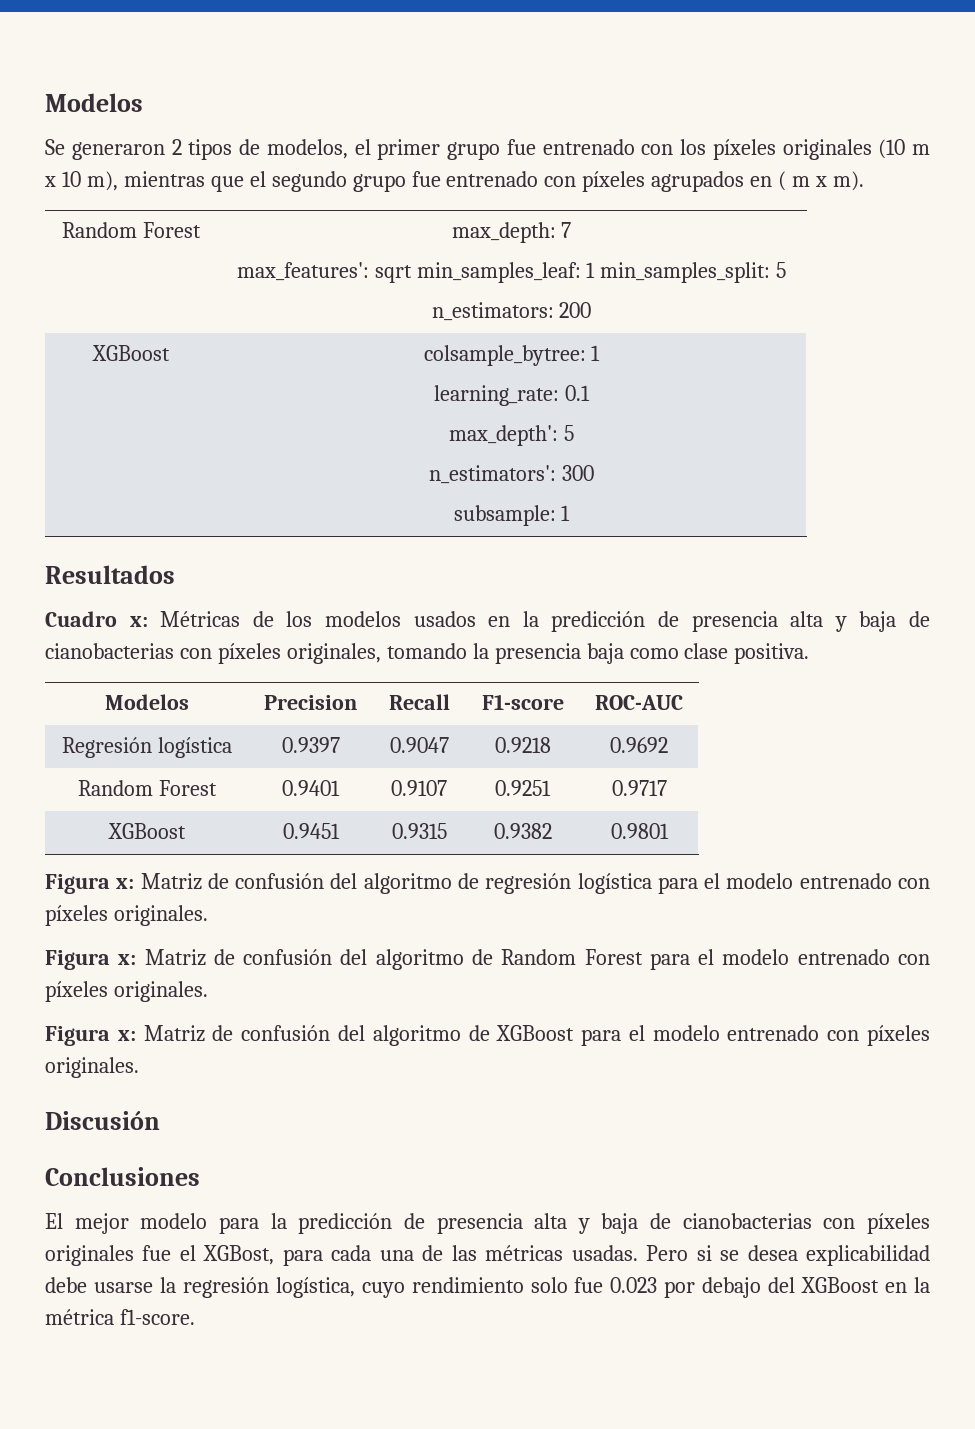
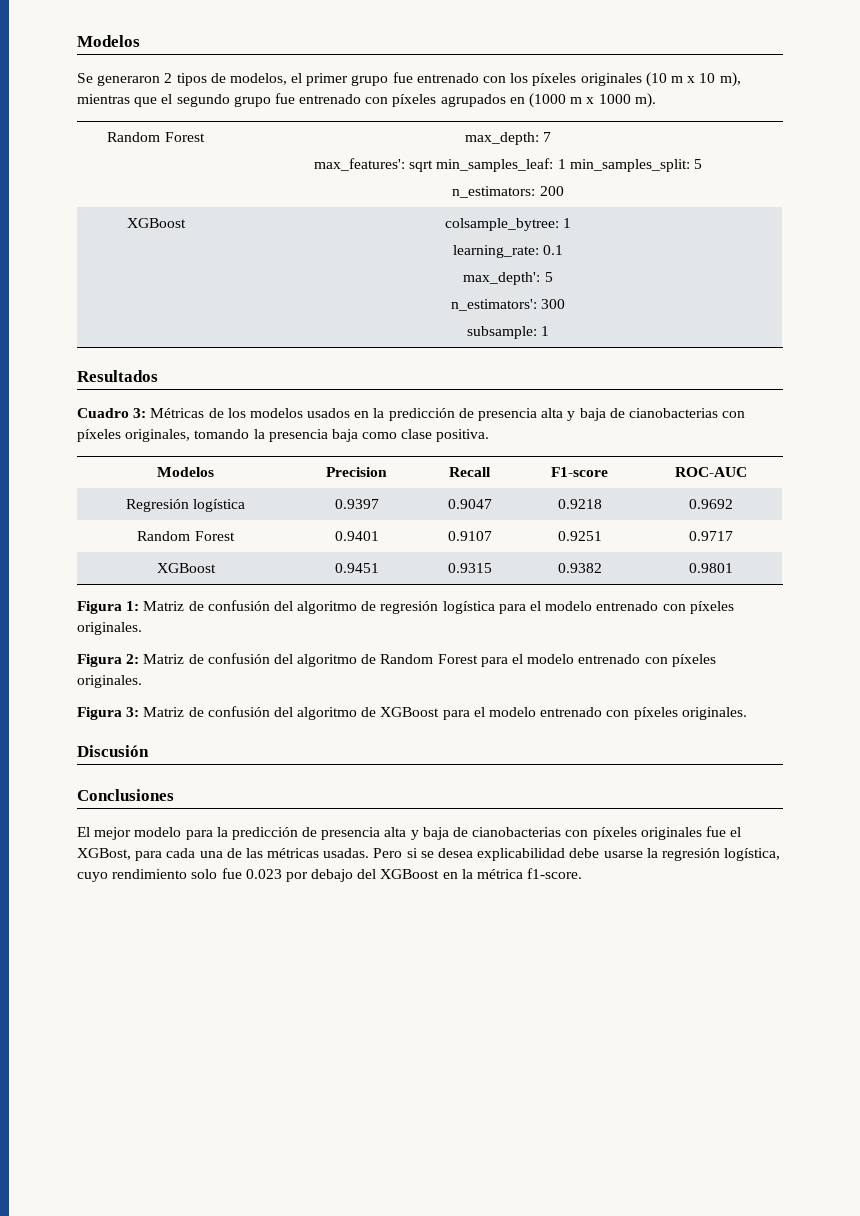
[778,171,828,191] ( m x -> [529,93,631,108] (1000 m x 1000
[129,616,148,627] x: -> [133,408,147,418] 3:
[116,878,135,889] x: -> [126,601,140,611] 1:
[118,954,137,965] x: -> [126,654,140,664] 2:
[117,1030,136,1041] x: -> [126,707,140,717] 3:

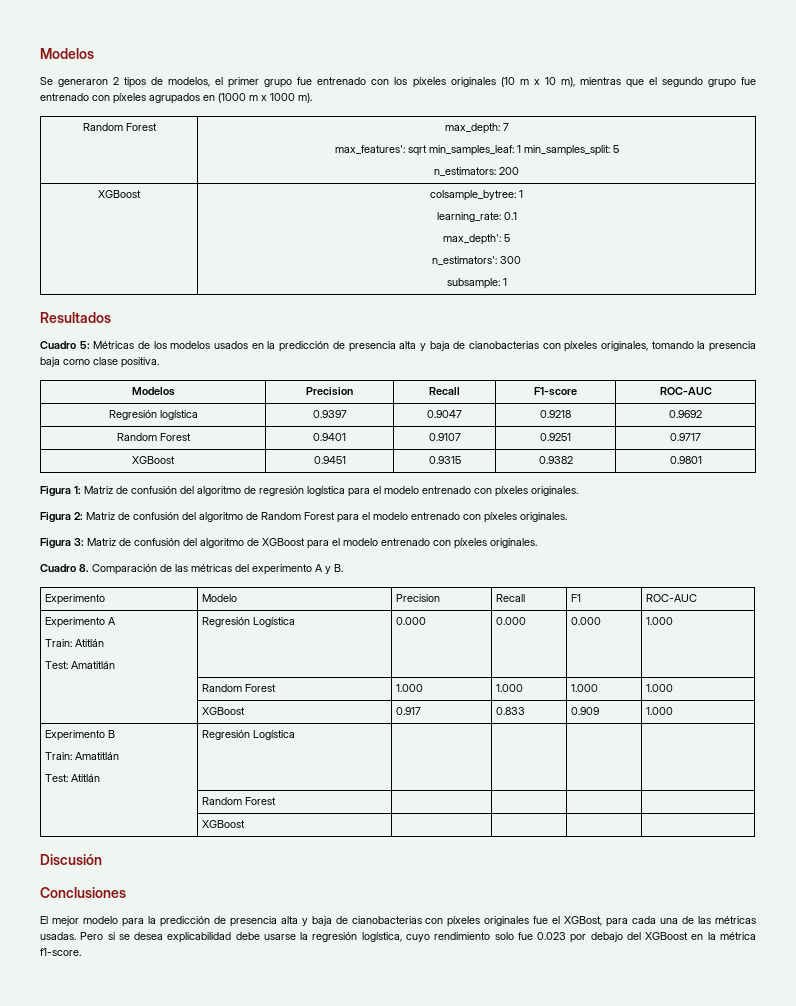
[133,408,147,418] 3: -> [79,341,90,349] 5:
(747, 713) none -> [40,564,343,575] [44,594,105,605] [201,594,237,602] [395,594,440,602] [495,594,525,602] [570,594,581,602] [645,594,697,602] [44,617,116,628] [44,639,104,647] [44,661,115,669] [201,617,295,627] [395,617,426,625] [495,617,526,625] [570,617,601,625] [645,617,673,625] [201,684,276,692] [395,684,423,692] [495,684,523,692] [570,684,598,692] [645,684,673,692] [201,707,245,715] [395,707,421,715] [495,707,525,715] [570,707,599,715] [645,707,673,715] [44,730,115,741] [44,752,119,760] [44,774,100,782] [201,730,295,740] [201,797,276,805] [201,820,245,828] // Cuadro 8. Comparación de las métricas del experimento A y B. // Experimento | Modelo | Precision | Recall | F1 | ROC-AUC // Experimento A // Train: Atitlán // Test: Amatitlán | Regresión Logística | 0.000 | 0.000 | 0.000 | 1.000 // | Random Forest | 1.000 | 1.000 | 1.000 | 1.000 // | XGBoost | 0.917 | 0.833 | 0.909 | 1.000 // Experimento B // Train: Amatitlán // Test: Atitlán | Regresión Logística | | | | // | Random Forest | | | | // | XGBoost | | | |

